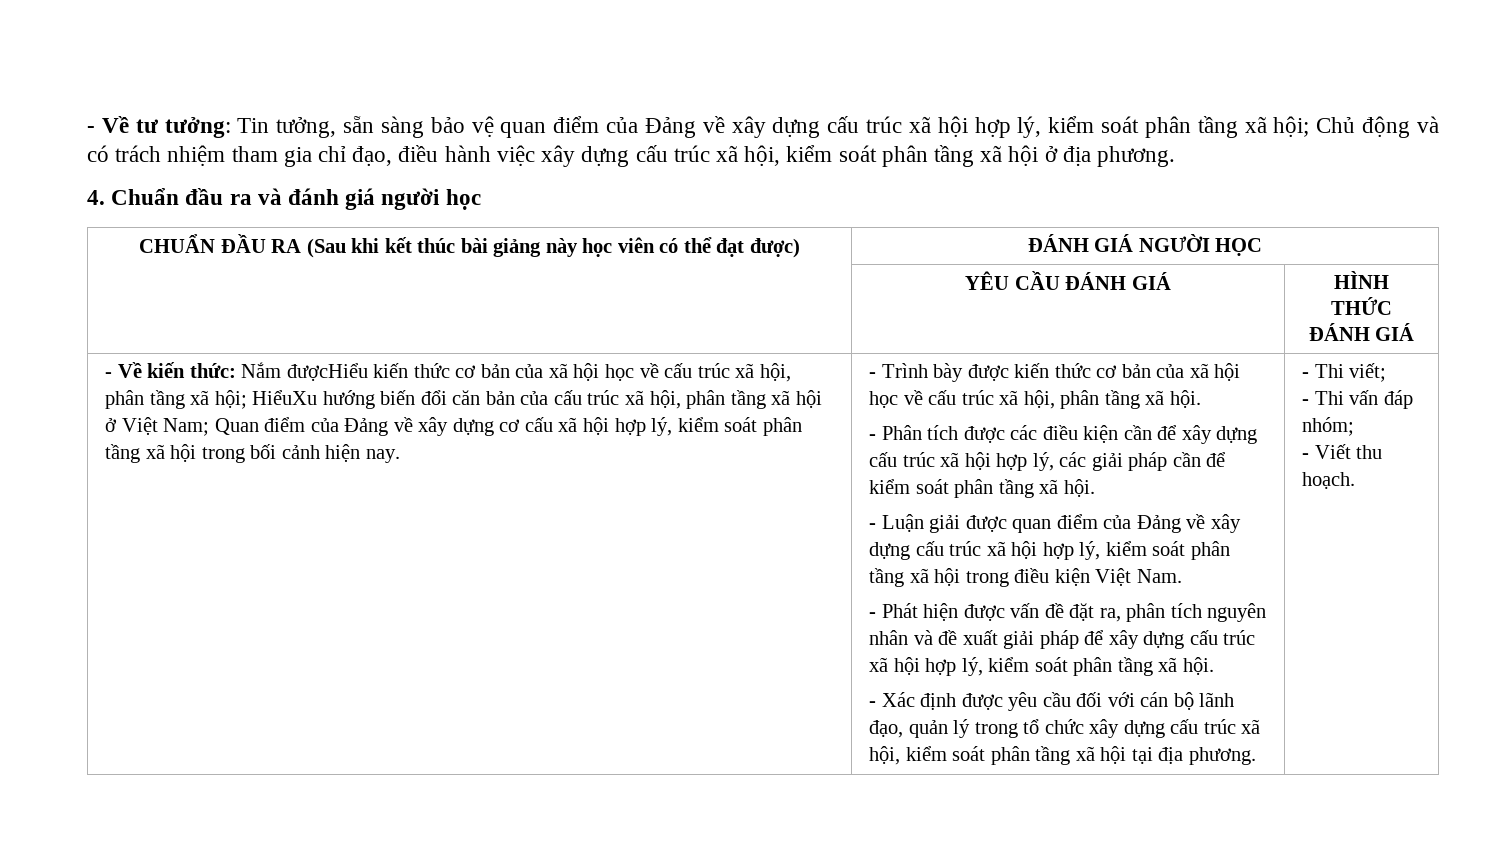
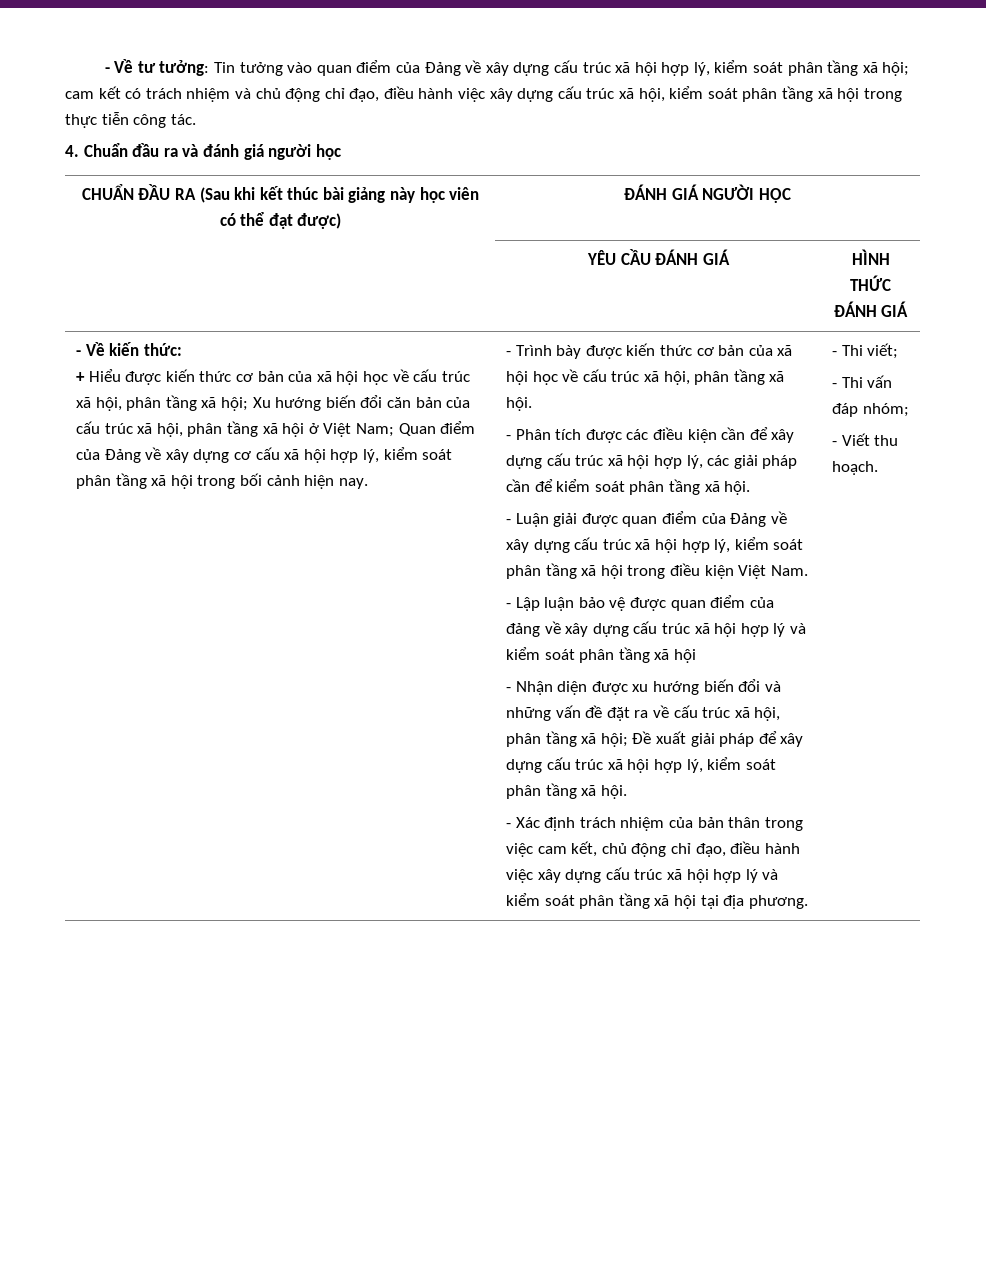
[276,116,494,138] tưởng, sẵn sàng bảo vệ -> [239,62,313,76] tưởng vào
[1316,116,1439,138] [87,145,312,167] Chủ động và có trách nhiệm tham gia -> [65,86,321,102] cam kết có trách nhiệm và chủ động
[1044,146,1176,167] ở địa phương. -> [863,88,902,102] [65,112,196,128] trong thực tiễn công tác.
[241,362,368,381] Nắm đượcHiểu -> [76,369,162,385] // + Hiểu được
[252,390,318,405] HiểuXu -> [252,397,271,408] Xu
[881,603,1267,622] [869,630,958,645] Phát hiện được vấn đề đặt ra, phân tích nguyên nhân và đề -> [515,595,774,611] [506,621,807,637] [506,647,697,663] [506,679,781,695] [506,705,781,721] [506,731,652,747] Lập luận bảo vệ được quan điểm của đảng về xây dựng cấu trúc xã hội hợp lý và kiểm soát phân tầng xã hội // - Nhận diện được xu hướng biến đổi và những vấn đề đặt ra về cấu trúc xã hội, phân tầng xã hội; Đề
[961,692,1235,711] [869,719,1261,738] [869,746,901,765] được yêu cầu đối với cán bộ lãnh đạo, quản lý trong tổ chức xây dựng cấu trúc xã hội, -> [579,817,803,831] [506,841,800,857] [506,867,779,883] trách nhiệm của bản thân trong việc cam kết, chủ động chỉ đạo, điều hành việc xây dựng cấu trúc xã hội hợp lý và

